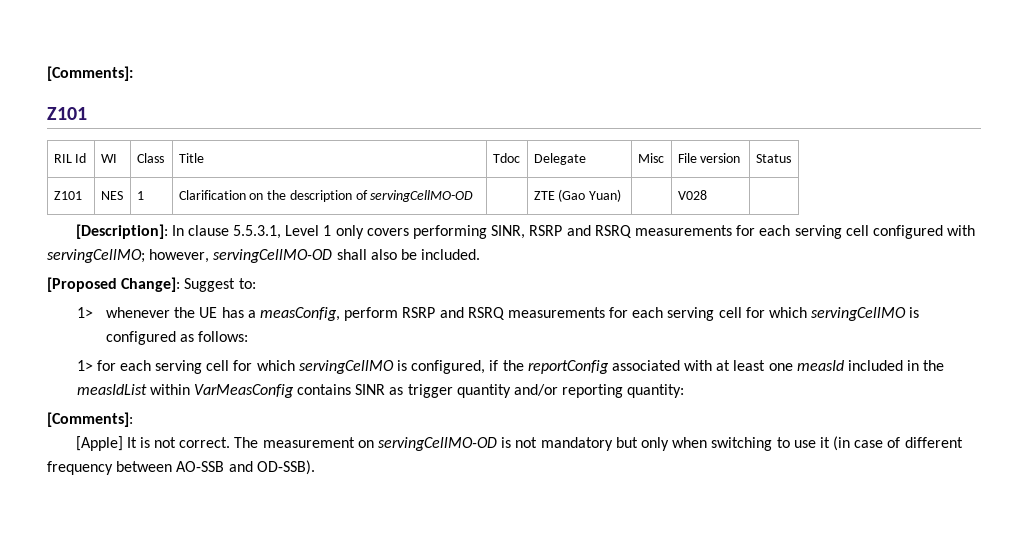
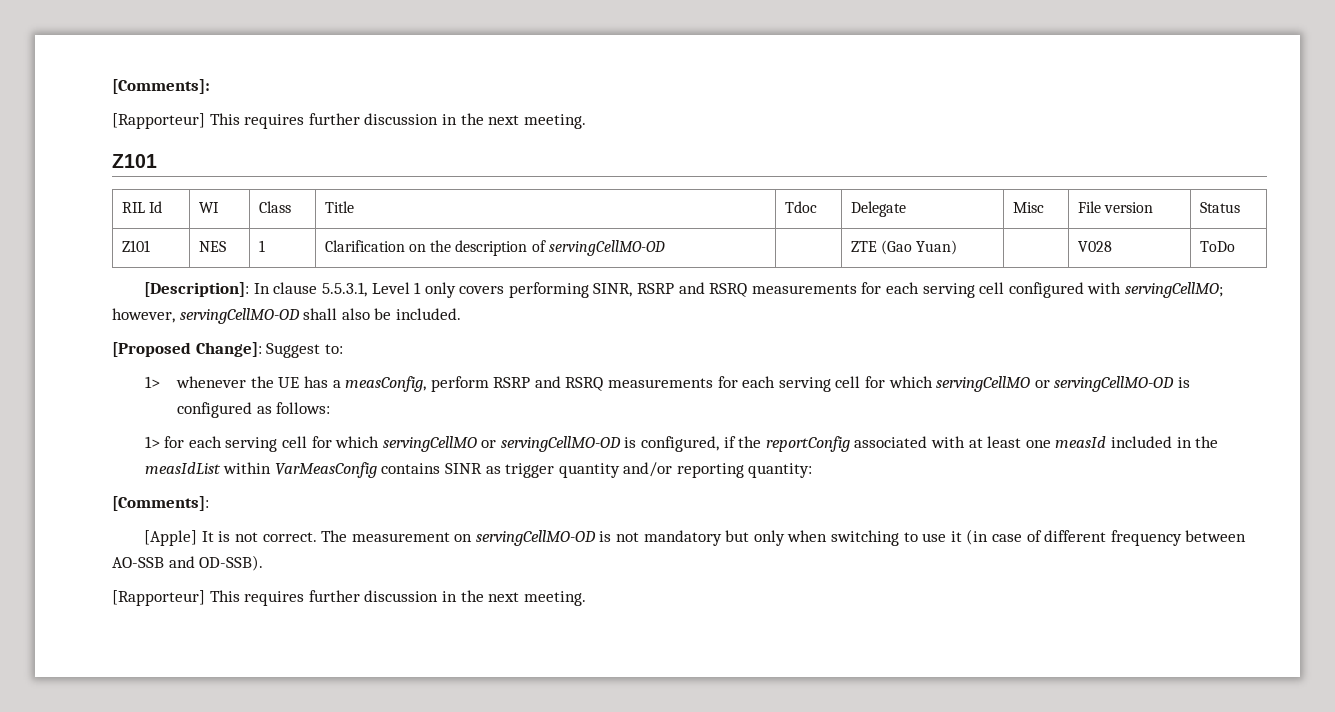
[47,66,133,81] [Comments]: -> [112,79,210,94] [112,113,586,129] [Comments]: // [Rapporteur] This requires further discussion in the next meeting.
(707, 195) none -> [1199,241,1235,252] ToDo
(907, 314) none -> [1034,376,1175,392] or servingCellMO-OD
(394, 367) none -> [481,436,621,452] or servingCellMO-OD
(315, 467) none -> [112,590,586,606] // [Rapporteur] This requires further discussion in the next meeting.

